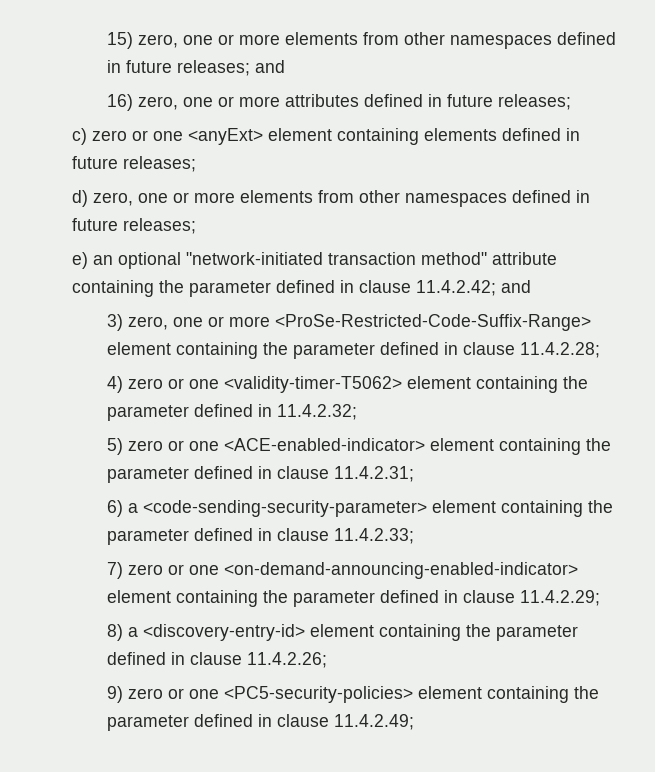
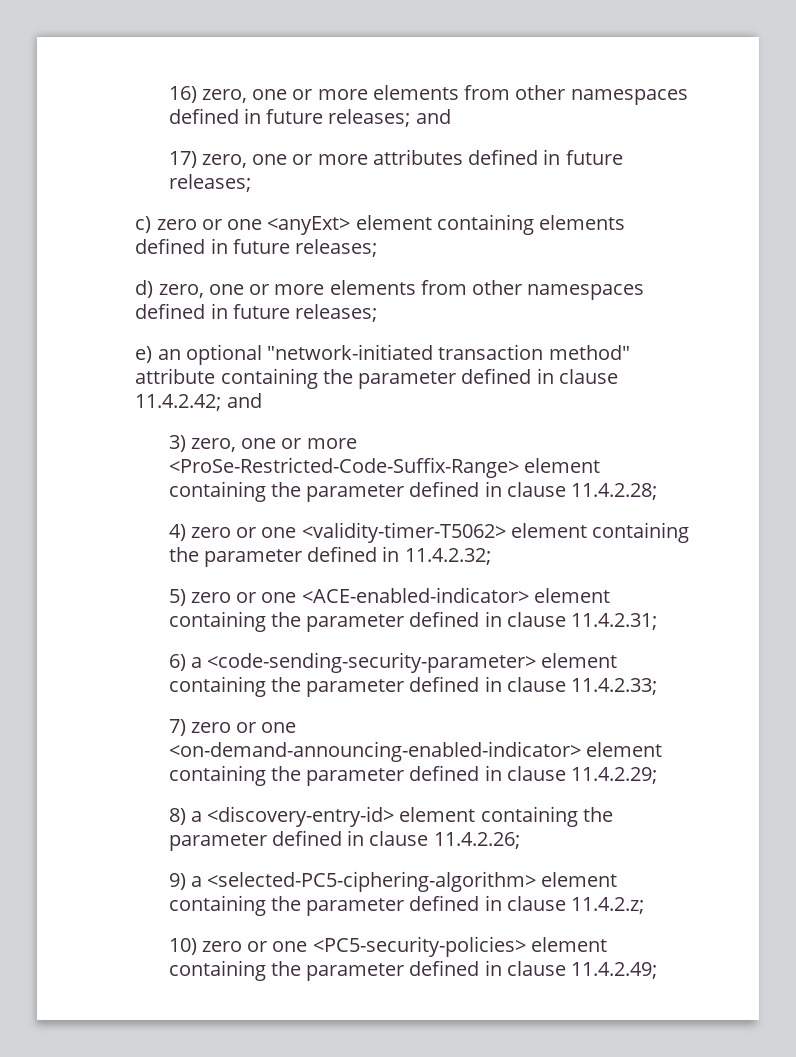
[106,32,133,49] 15) -> [168,86,197,103] 16)
[106,94,133,111] 16) -> [168,151,197,168] 17)
(123, 694) none -> [190,871,618,892] [168,895,645,916] [168,938,197,955] a <selected-PC5-ciphering-algorithm> element containing the parameter defined in clause 11.4.2.z; // 10)

